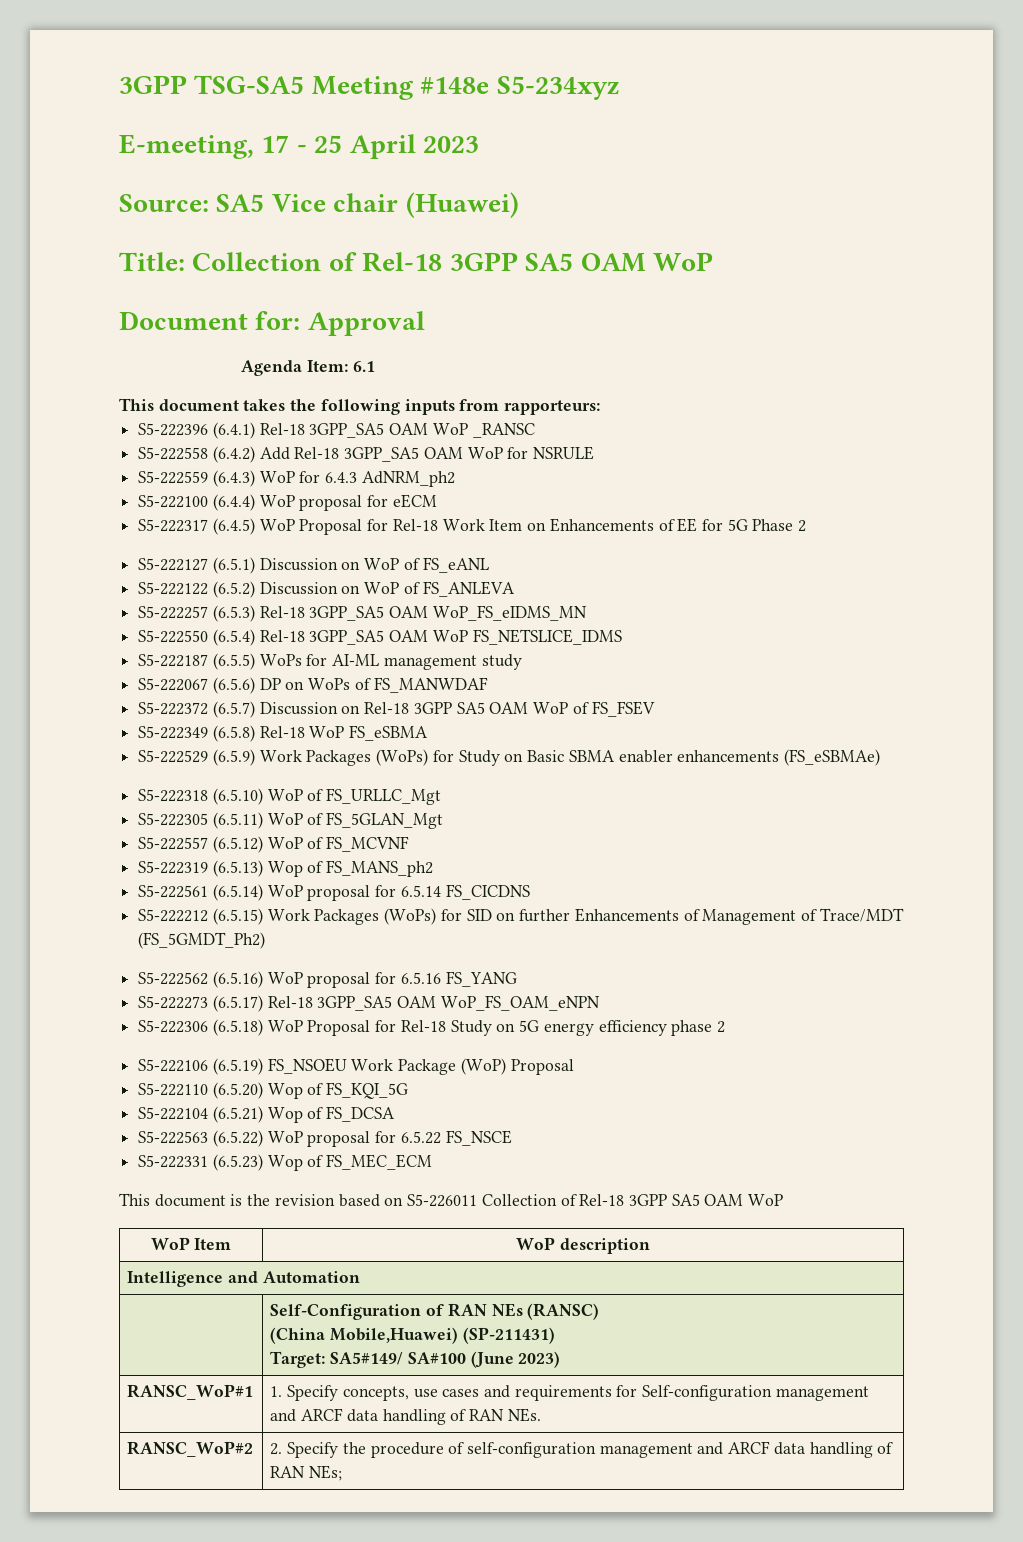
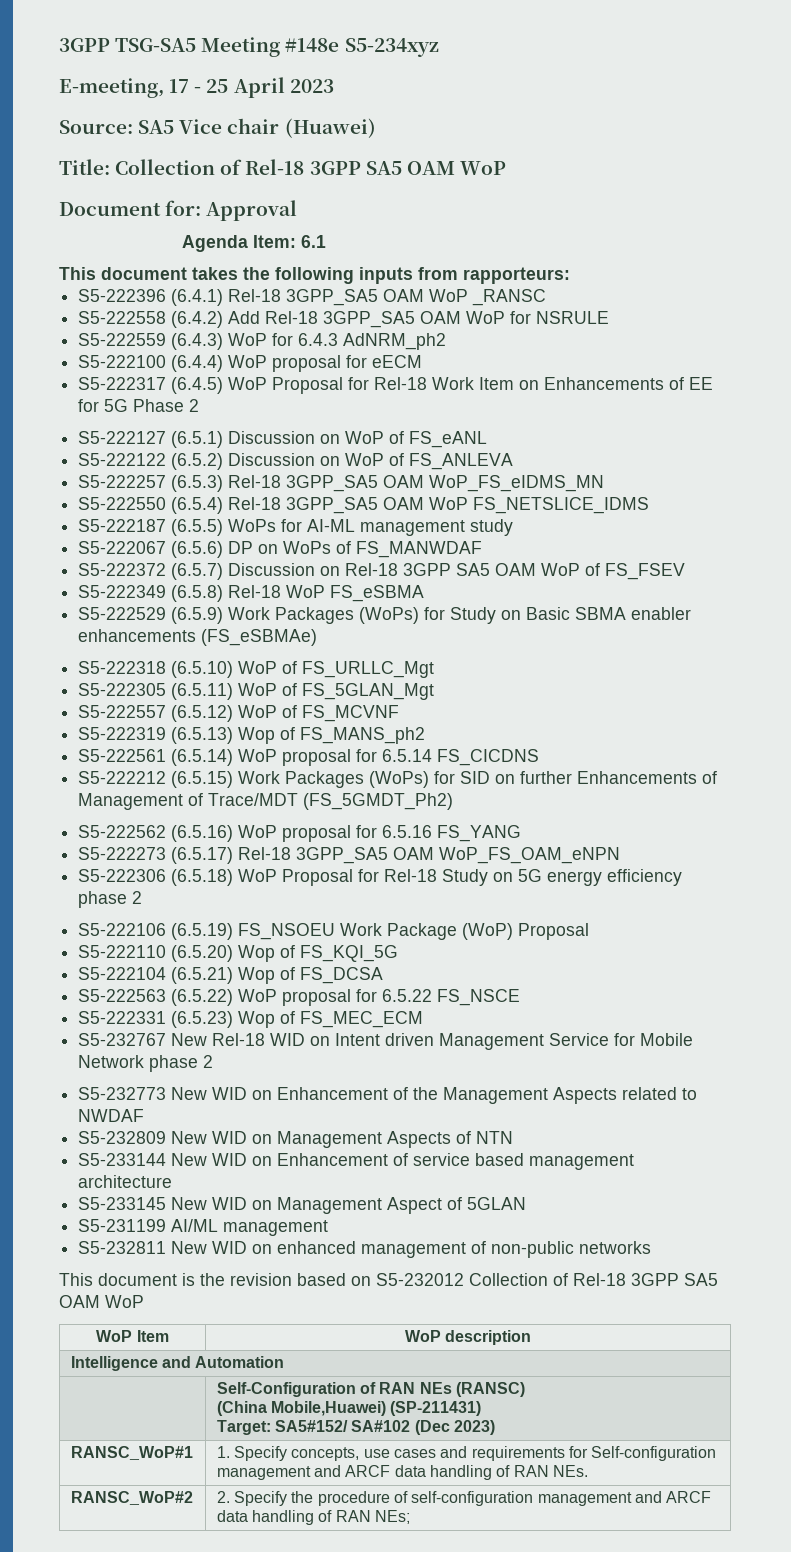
(433, 1162) none -> [78,1033,694,1050] [78,1055,214,1072] [78,1087,698,1104] [78,1109,145,1122] [78,1131,514,1148] [78,1153,635,1170] [78,1175,173,1188] [78,1197,527,1214] [78,1219,329,1236] [78,1241,652,1258] // S5-232767 New Rel-18 WID on Intent driven Management Service for Mobile Network phase 2 // S5-232773 New WID on Enhancement of the Management Aspects related to NWDAF // S5-232809 New WID on Management Aspects of NTN // S5-233144 New WID on Enhancement of service based management architecture // S5-233145 New WID on Management Aspect of 5GLAN // S5-231199 AI/ML management // S5-232811 New WID on enhanced management of non-public networks
[407,1194,478,1207] S5-226011 -> [376,1273,464,1286] S5-232012
[330,1351,514,1368] SA5#149/ SA#100 (June -> [275,1420,450,1435] SA5#152/ SA#102 (Dec

